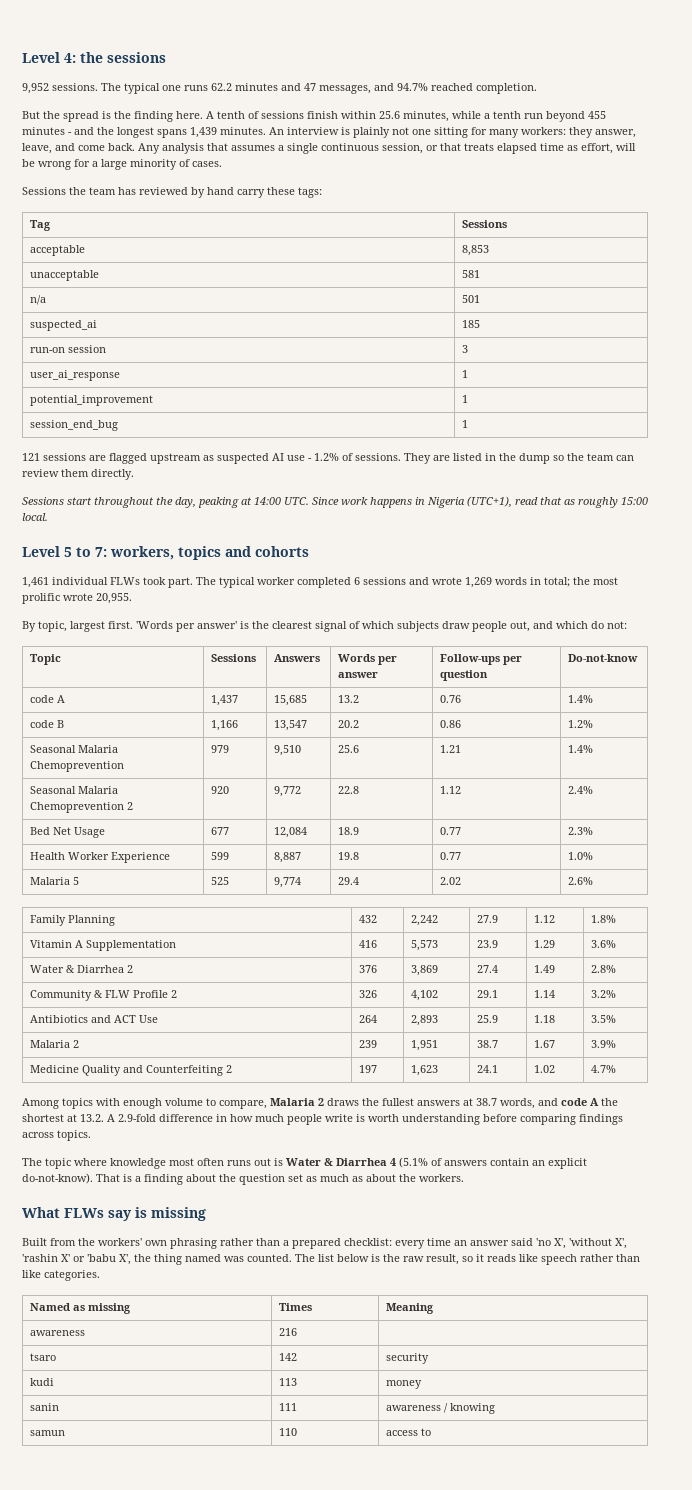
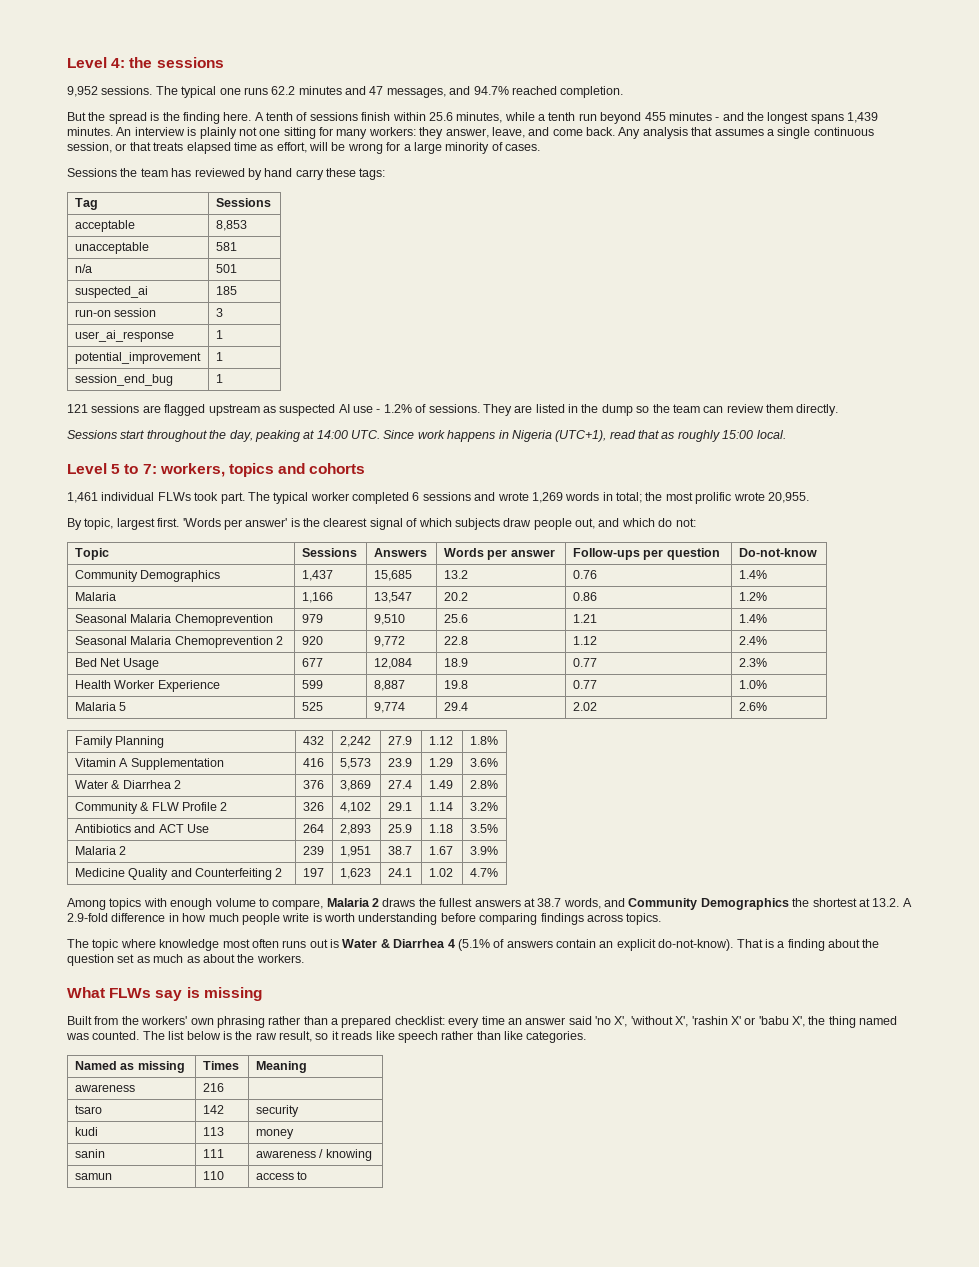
[30,695,66,703] code A -> [74,570,221,582] Community Demographics
[30,720,65,728] code B -> [74,592,116,601] Malaria
[561,1098,599,1106] code A -> [628,898,789,910] Community Demographics

